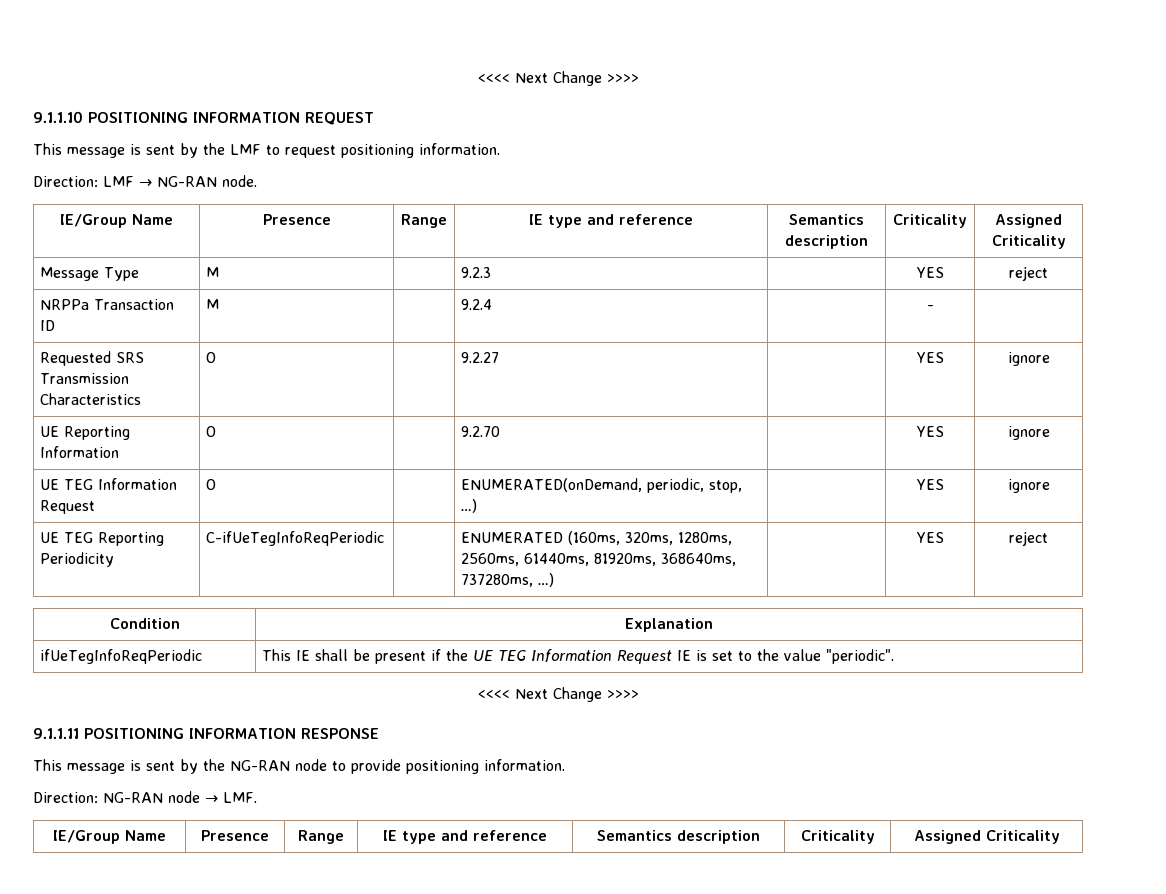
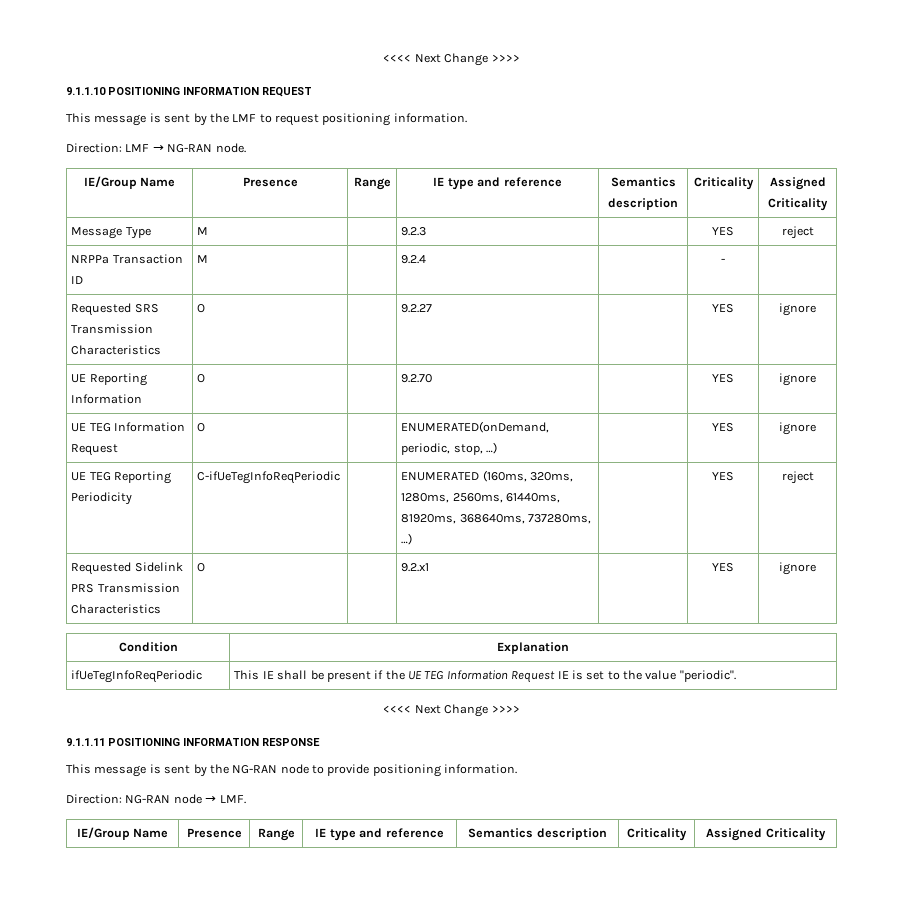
(1048, 538) none -> [71,562,183,575] [71,583,180,593] [71,604,162,614] [197,563,206,572] [401,563,430,572] [712,563,734,572] [779,562,816,575] // Requested Sidelink PRS Transmission Characteristics | O | | 9.2.x1 | | YES | ignore

